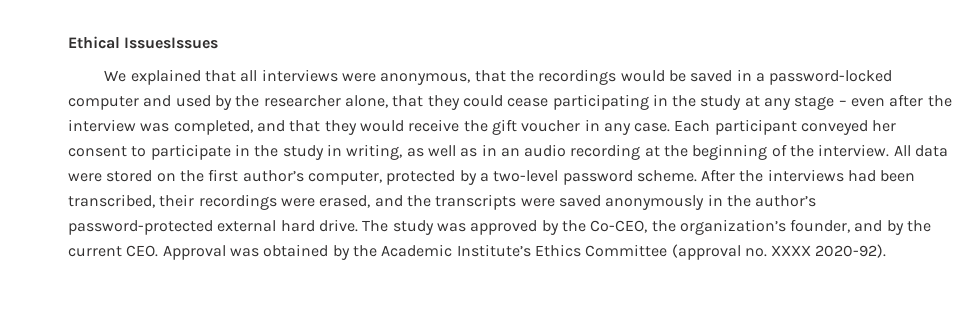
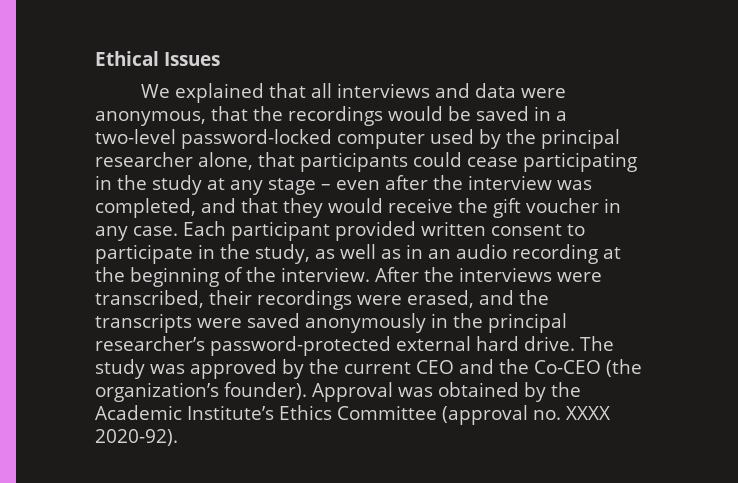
[124,37,219,49] IssuesIssues -> [164,52,220,66] Issues
(338, 75) none -> [435,83,517,98] and data
(765, 77) none -> [95,129,176,144] two-level
[143,95,172,107] and -> (425, 140) none
(260, 101) none -> [541,129,620,149] principal
[427,95,460,110] they -> [300,152,408,172] participants
[801,120,897,135] conveyed her -> [335,221,486,241] provided written
[282,144,403,160] study in writing, -> [255,244,310,264] study,
[893,145,949,157] [68,169,697,185] All data were stored on the first author’s computer, protected by a two-level password scheme. -> (370, 274) none
[848,170,916,182] had been -> [556,272,602,282] were
[755,195,817,207] author’s -> [488,313,567,333] [95,336,205,351] principal researcher’s
[590,219,932,235] [68,245,159,257] Co-CEO, the organization’s founder, and by the current CEO. -> [344,359,642,377] [95,382,307,402] current CEO and the Co-CEO (the organization’s founder).

